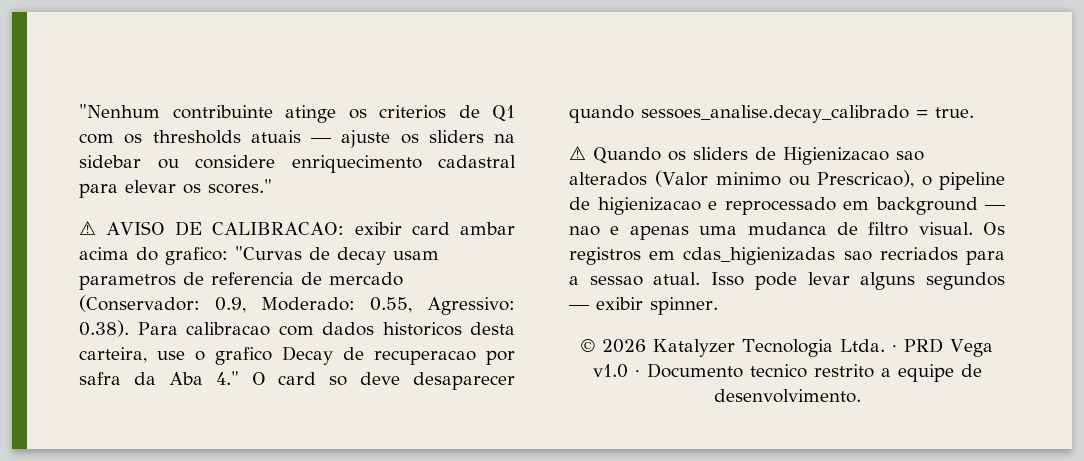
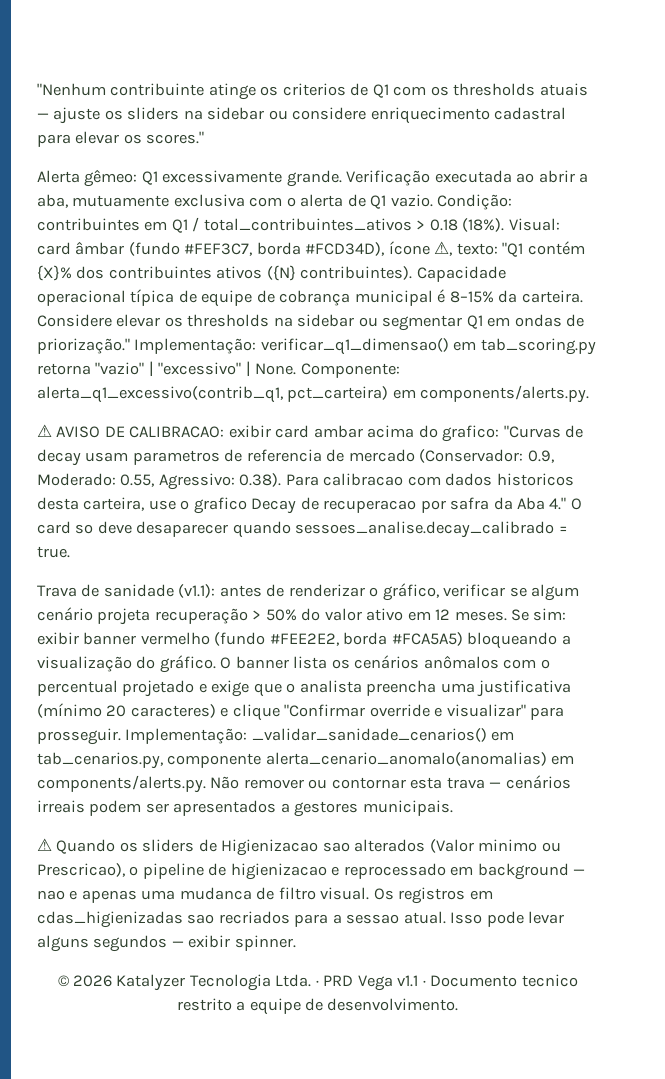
(272, 186) none -> [37,169,589,187] [37,194,513,210] [37,217,560,233] [37,241,585,257] [37,265,506,282] [37,289,583,307] [37,314,585,331] [37,338,596,355] [37,361,400,378] [37,385,590,403] // Alerta gêmeo: Q1 excessivamente grande. Verificação executada ao abrir a aba, mutuamente exclusiva com o alerta de Q1 vazio. Condição: contribuintes em Q1 / total_contribuintes_ativos > 0.18 (18%). Visual: card âmbar (fundo #FEF3C7, borda #FCD34D), ícone ⚠, texto: "Q1 contém {X}% dos contribuintes ativos ({N} contribuintes). Capacidade operacional típica de equipe de cobrança municipal é 8–15% da carteira. Considere elevar os thresholds na sidebar ou segmentar Q1 em ondas de priorização." Implementação: verificar_q1_dimensao() em tab_scoring.py retorna "vazio" | "excessivo" | None. Componente: alerta_q1_excessivo(contrib_q1, pct_carteira) em components/alerts.py.
(974, 112) none -> [37,583,580,601] [37,607,567,625] [37,632,571,649] [37,655,550,673] [37,680,572,697] [37,703,565,721] [37,728,515,745] [37,752,575,769] [37,775,571,793] [37,800,453,817] // Trava de sanidade (v1.1): antes de renderizar o gráfico, verificar se algum cenário projeta recuperação > 50% do valor ativo em 12 meses. Se sim: exibir banner vermelho (fundo #FEE2E2, borda #FCA5A5) bloqueando a visualização do gráfico. O banner lista os cenários anômalos com o percentual projetado e exige que o analista preencha uma justificativa (mínimo 20 caracteres) e clique "Confirmar override e visualizar" para prosseguir. Implementação: _validar_sanidade_cenarios() em tab_cenarios.py, componente alerta_cenario_anomalo(anomalias) em components/alerts.py. Não remover ou contornar esta trava — cenários irreais podem ser apresentados a gestores municipais.
[592,364,628,378] v1.0 -> [397,975,419,987] v1.1

